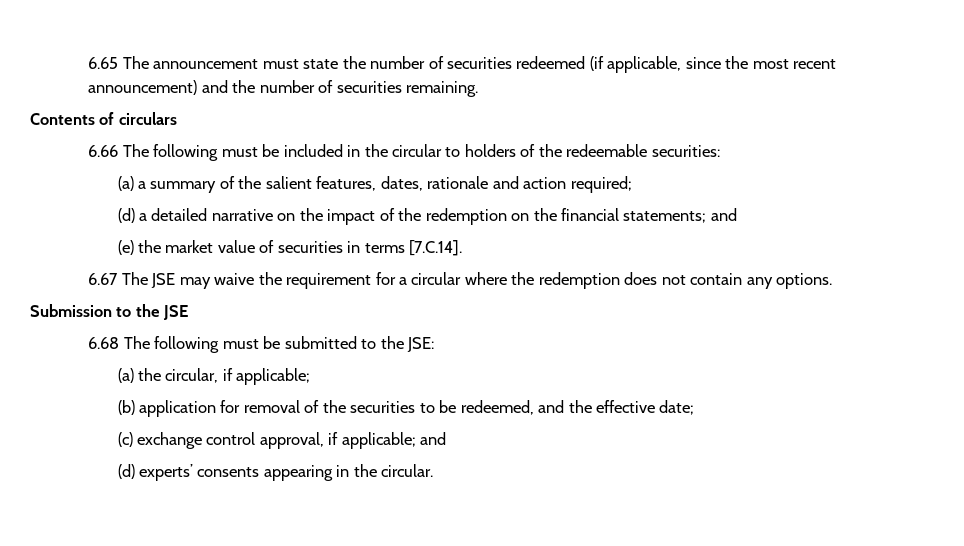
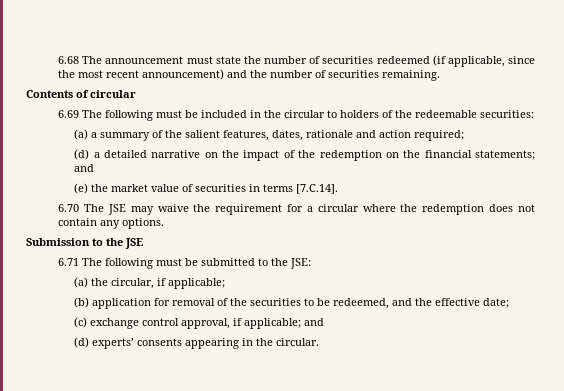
[88,57,119,69] 6.65 -> [58,56,80,64] 6.68
[118,112,177,125] [88,145,119,157] circulars // 6.66 -> [90,90,136,98] [58,110,80,118] circular // 6.69
[88,273,119,285] 6.67 -> [58,204,80,212] 6.70
[88,337,120,349] 6.68 -> [58,258,80,266] 6.71

